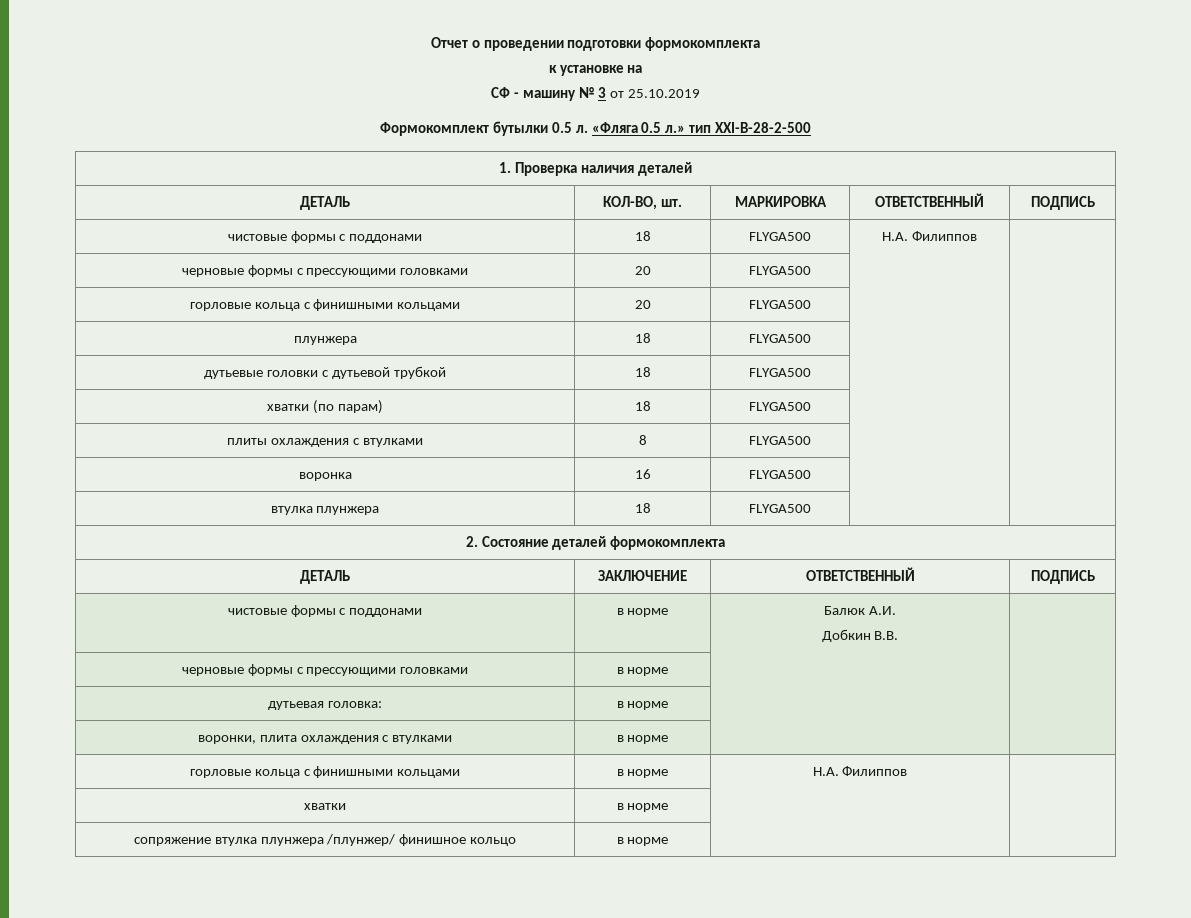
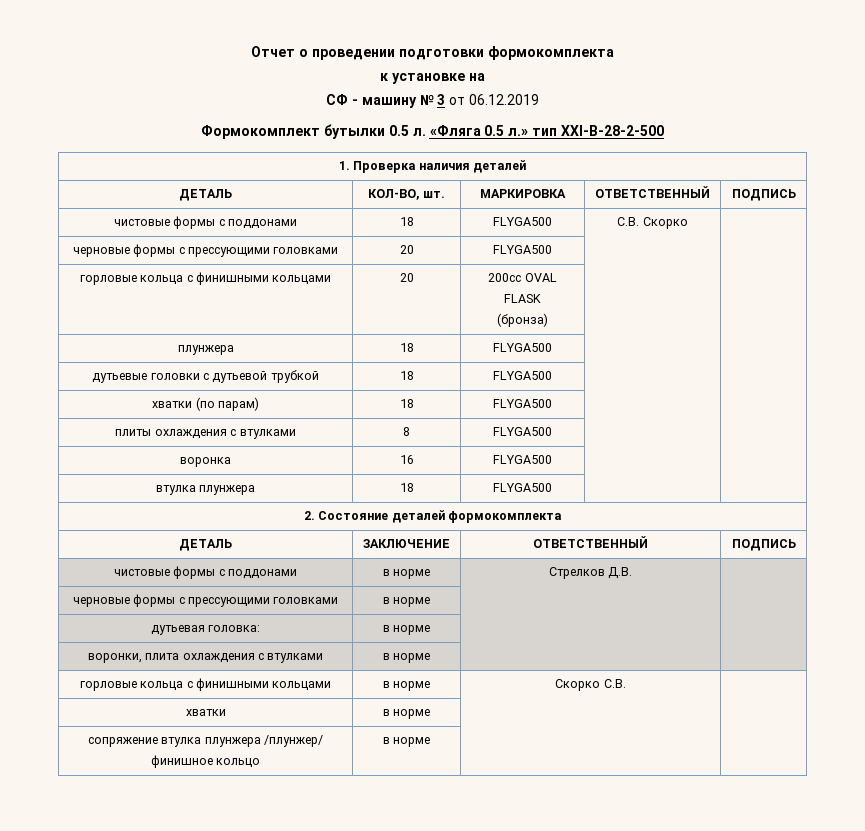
[628,89,701,98] 25.10.2019 -> [468,94,539,105] 06.12.2019
[882,231,977,241] Н.А. Филиппов -> [617,217,688,229] С.В. Скорко
[749,300,811,309] FLYGA500 -> [488,273,557,282] [504,294,541,303] [497,313,548,327] 200cc OVAL FLASK // (бронза)
[824,606,896,615] [821,629,899,642] Балюк А.И. // Добкин В.В. -> [548,567,633,579] Стрелков Д.В.
[812,766,908,776] Н.А. Филиппов -> [555,679,626,691] Скорко С.В.

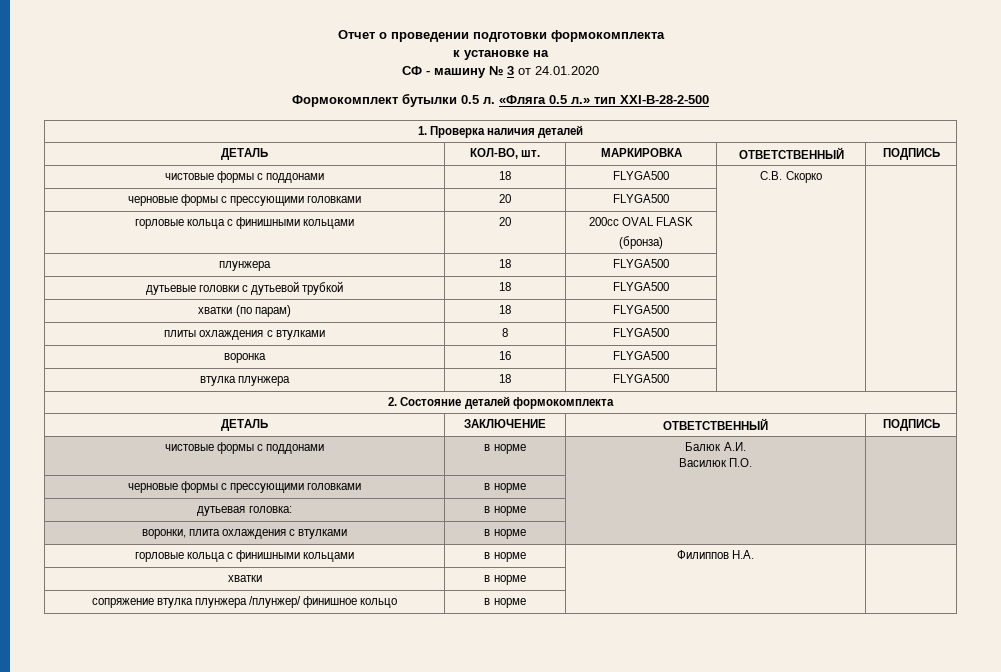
[468,94,539,105] 06.12.2019 -> [535,66,599,75] 24.01.2020
[548,567,633,579] Стрелков Д.В. -> [685,442,746,451] [678,458,753,467] Балюк А.И. // Василюк П.О.
[555,679,626,691] Скорко С.В. -> [676,550,755,559] Филиппов Н.А.

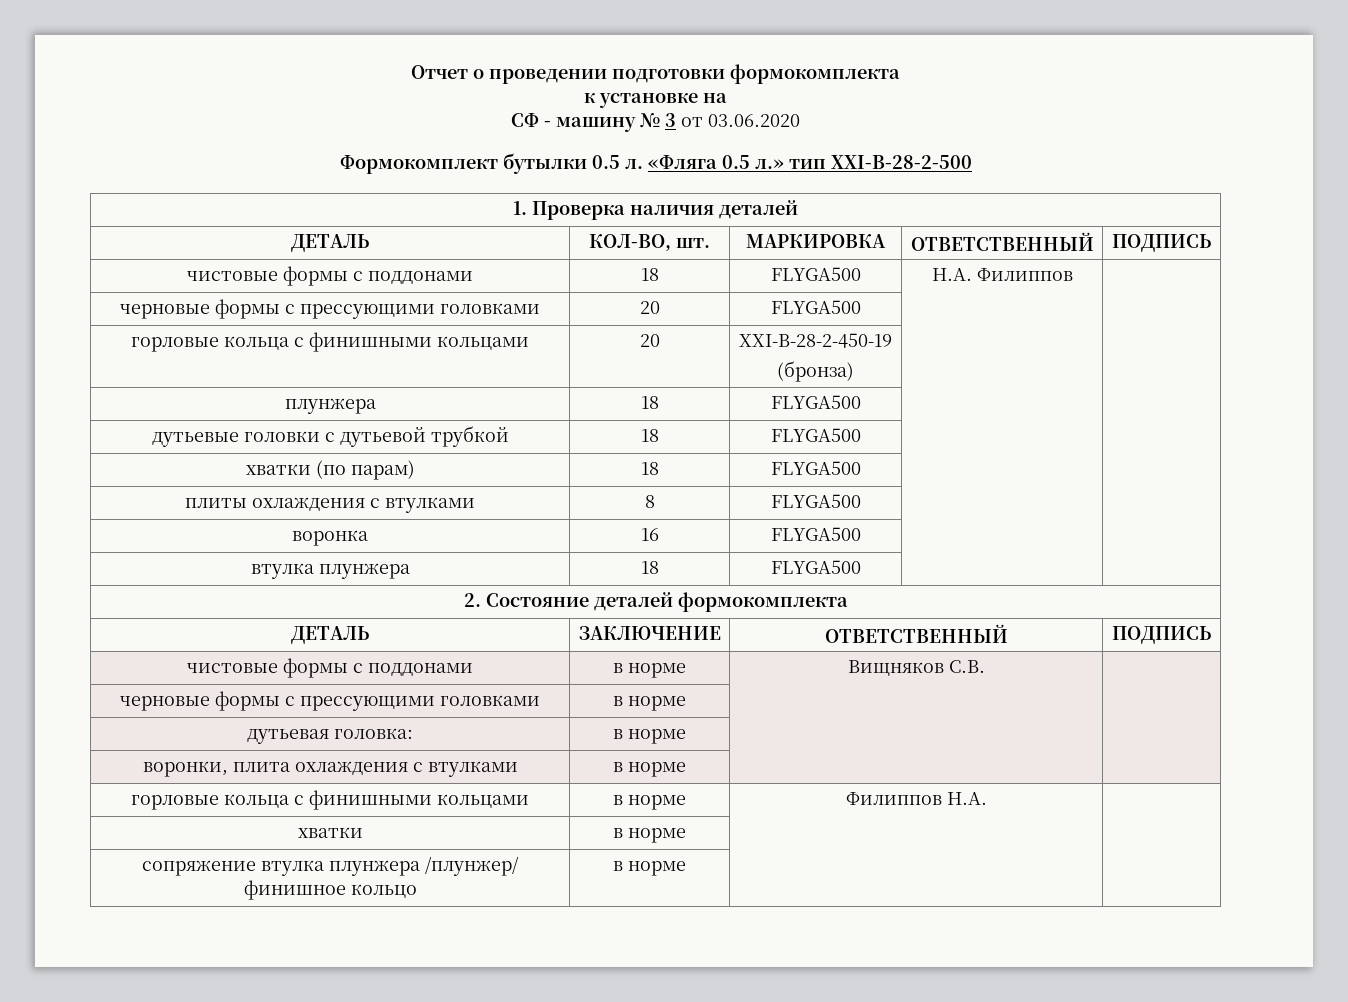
[535,66,599,75] 24.01.2020 -> [708,114,800,127] 03.06.2020
[760,171,822,183] С.В. Скорко -> [931,268,1073,281] Н.А. Филиппов
[588,217,694,226] 200cc OVAL FLASK -> [738,333,892,348] XXI-В-28-2-450-19
[685,442,746,451] [678,458,753,467] Балюк А.И. // Василюк П.О. -> [847,660,985,676] Вищняков С.В.

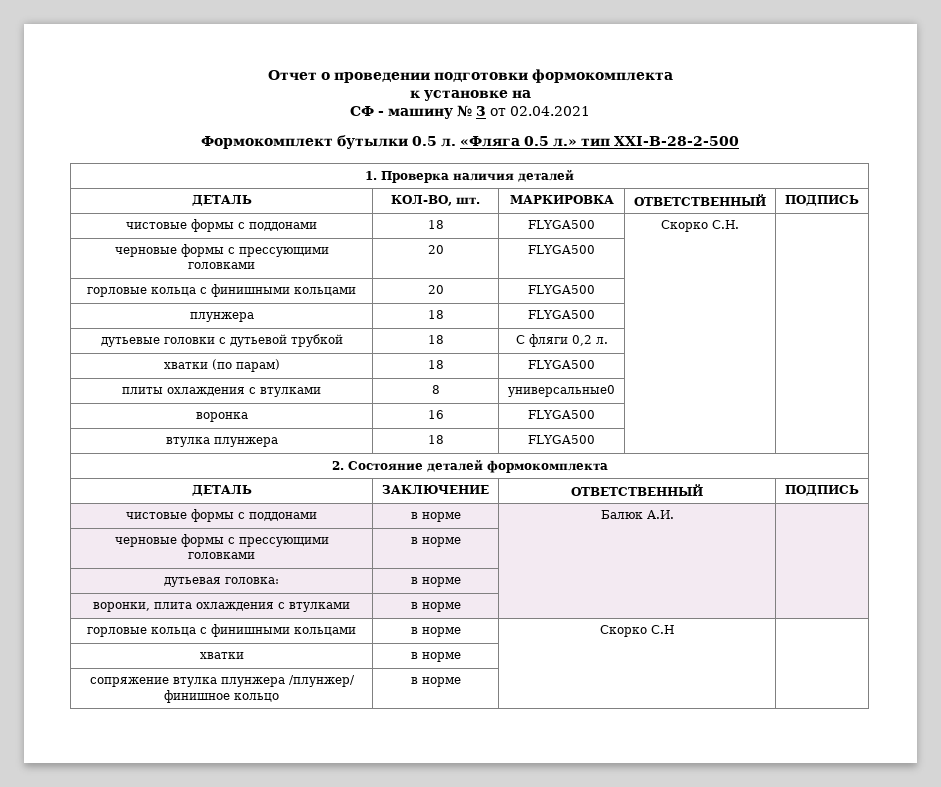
[708,114,800,127] 03.06.2020 -> [510,106,590,116] 02.04.2021
[931,268,1073,281] Н.А. Филиппов -> [661,220,739,232] Скорко С.Н.
[738,333,892,348] [776,361,854,382] XXI-В-28-2-450-19 // (бронза) -> [528,285,595,294] FLYGA500
[770,428,861,442] FLYGA500 -> [515,334,608,347] С фляги 0,2 л.
[770,494,861,508] FLYGA500 -> [508,385,615,397] универсальные0
[847,660,985,676] Вищняков С.В. -> [600,510,674,519] Балюк А.И.
[845,792,987,805] Филиппов Н.А. -> [600,625,674,637] Скорко С.Н

